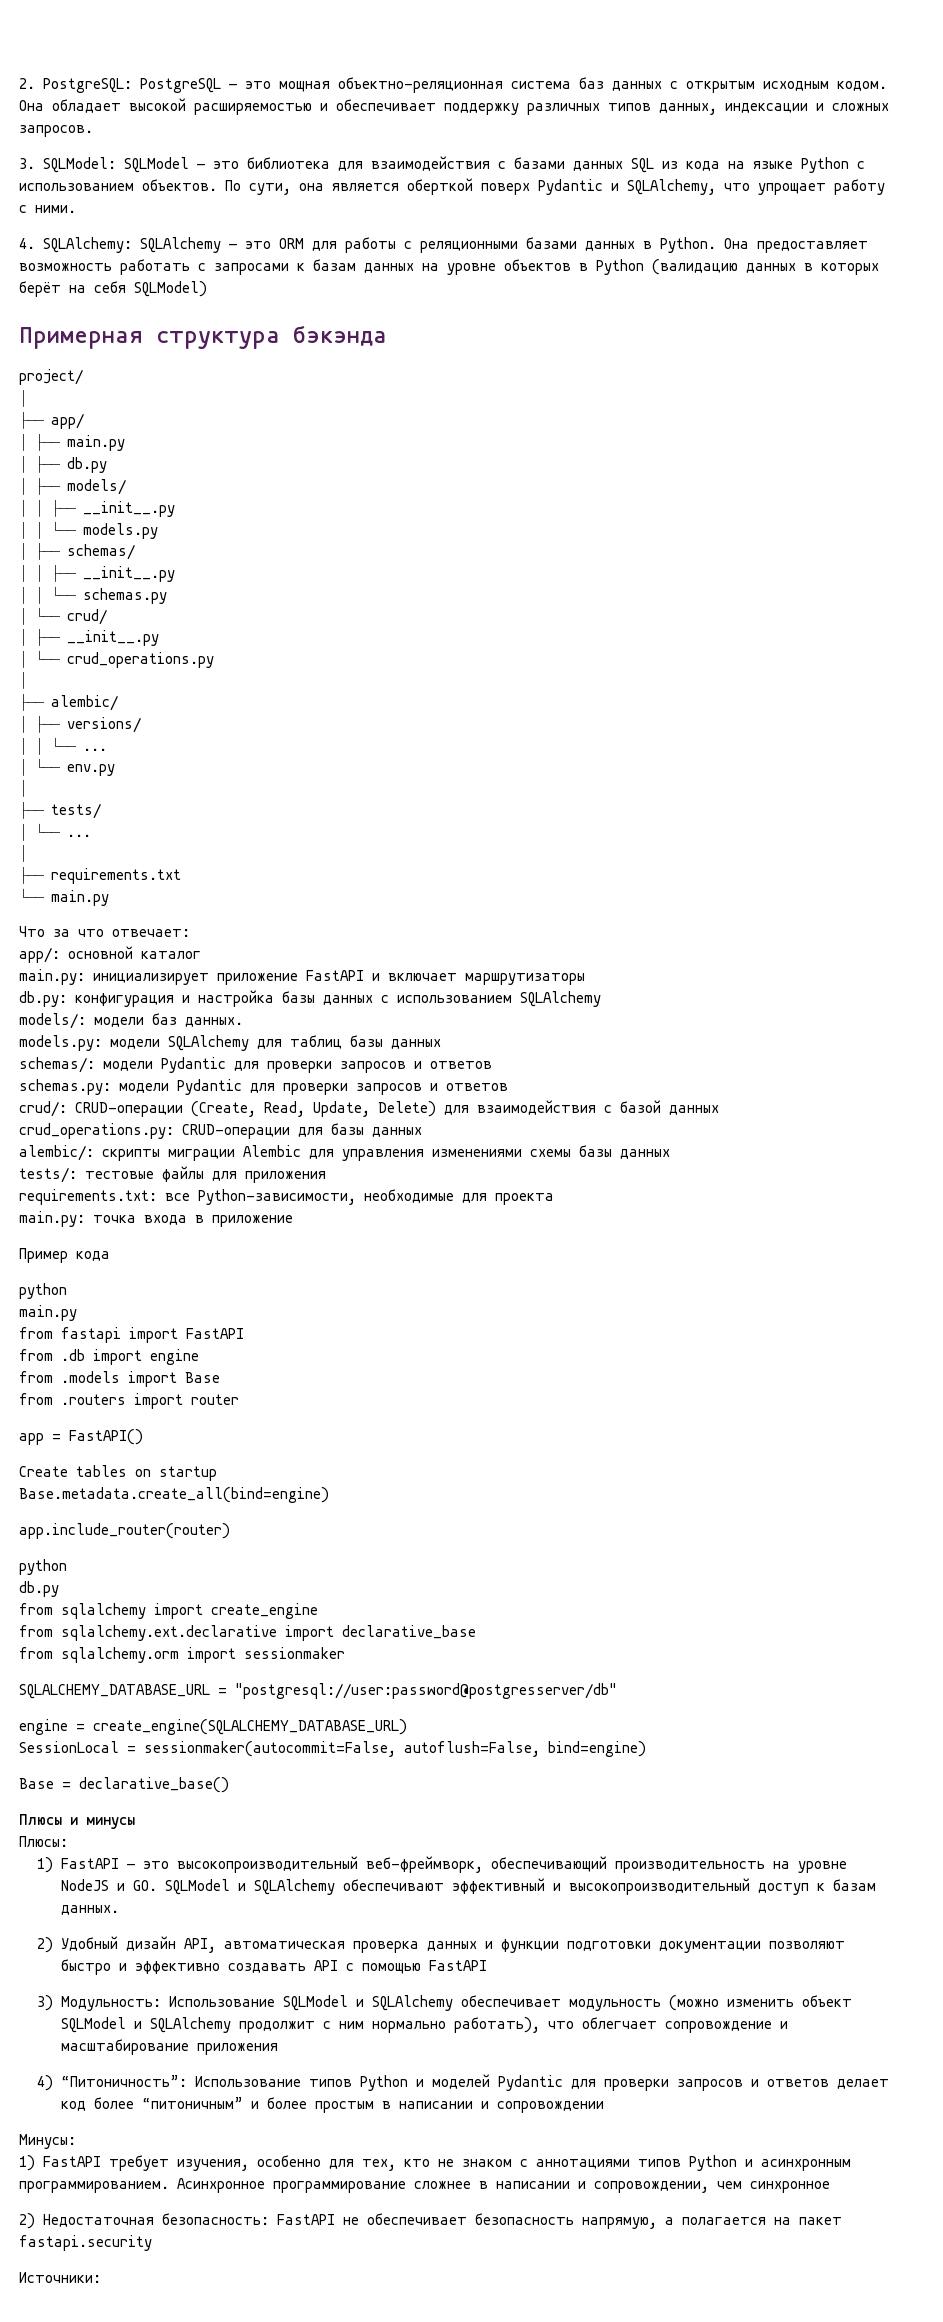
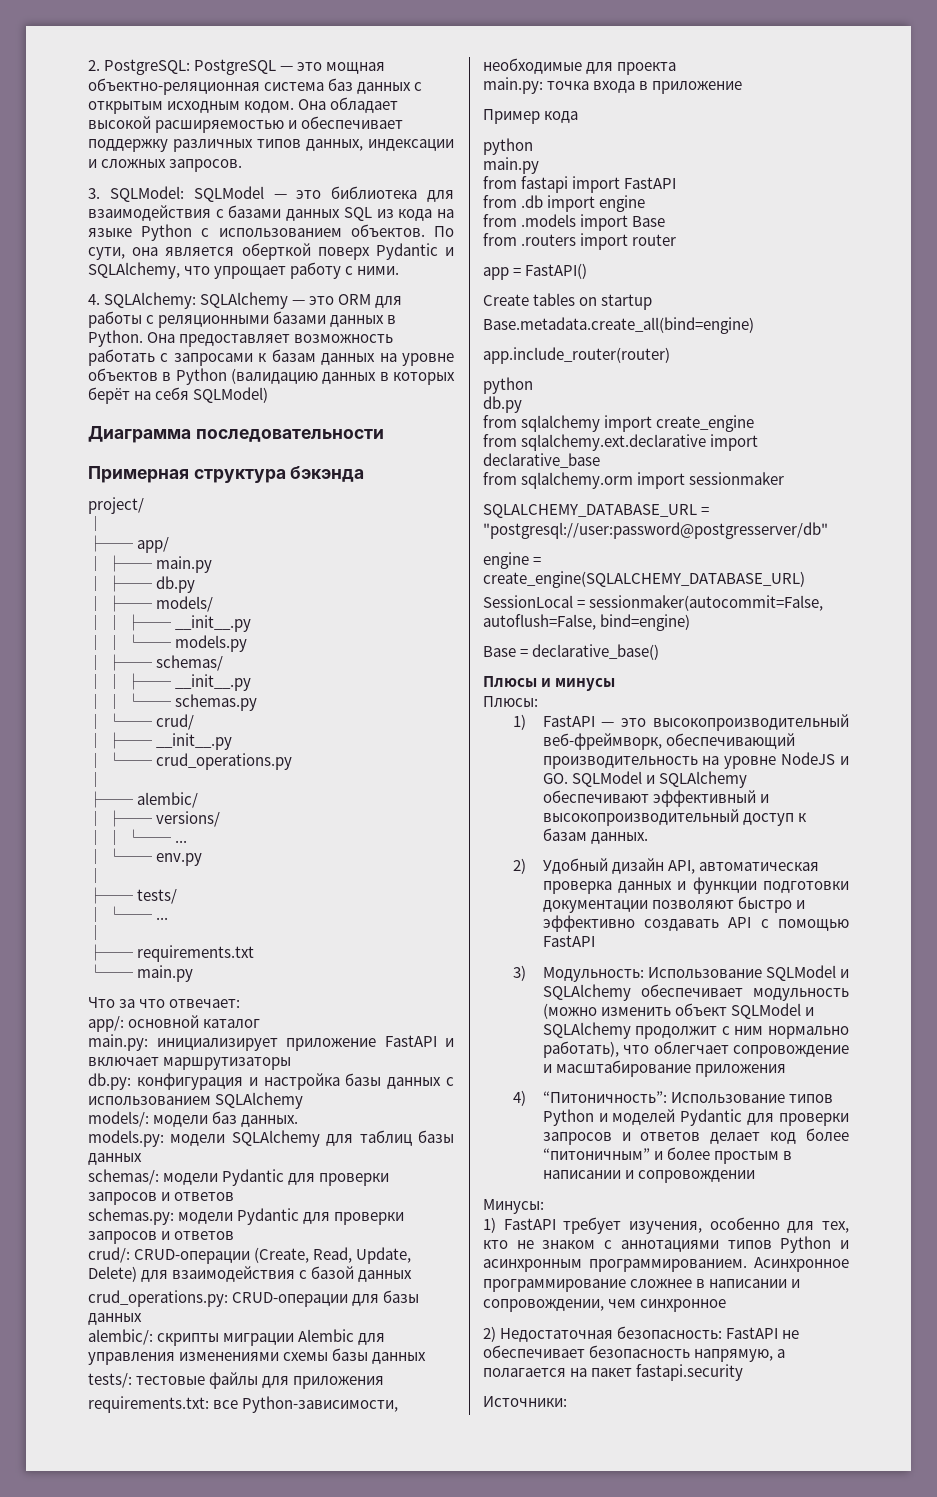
(207, 289) none -> [88,426,384,443] // Диаграмма последовательности

